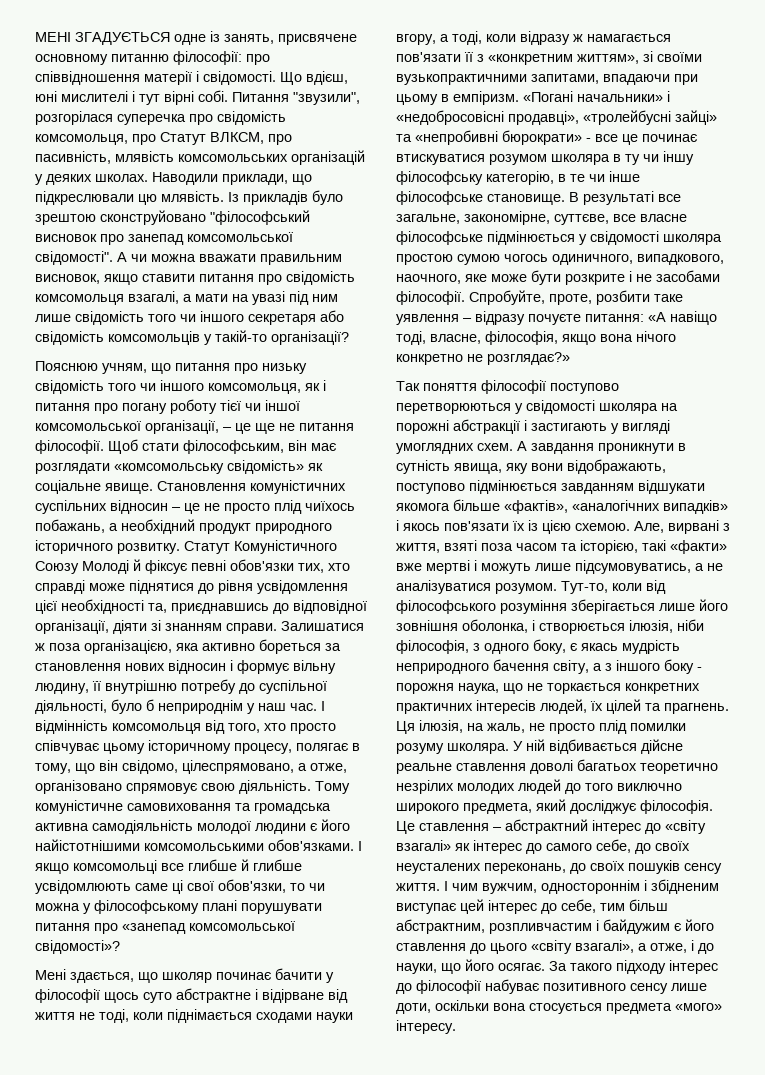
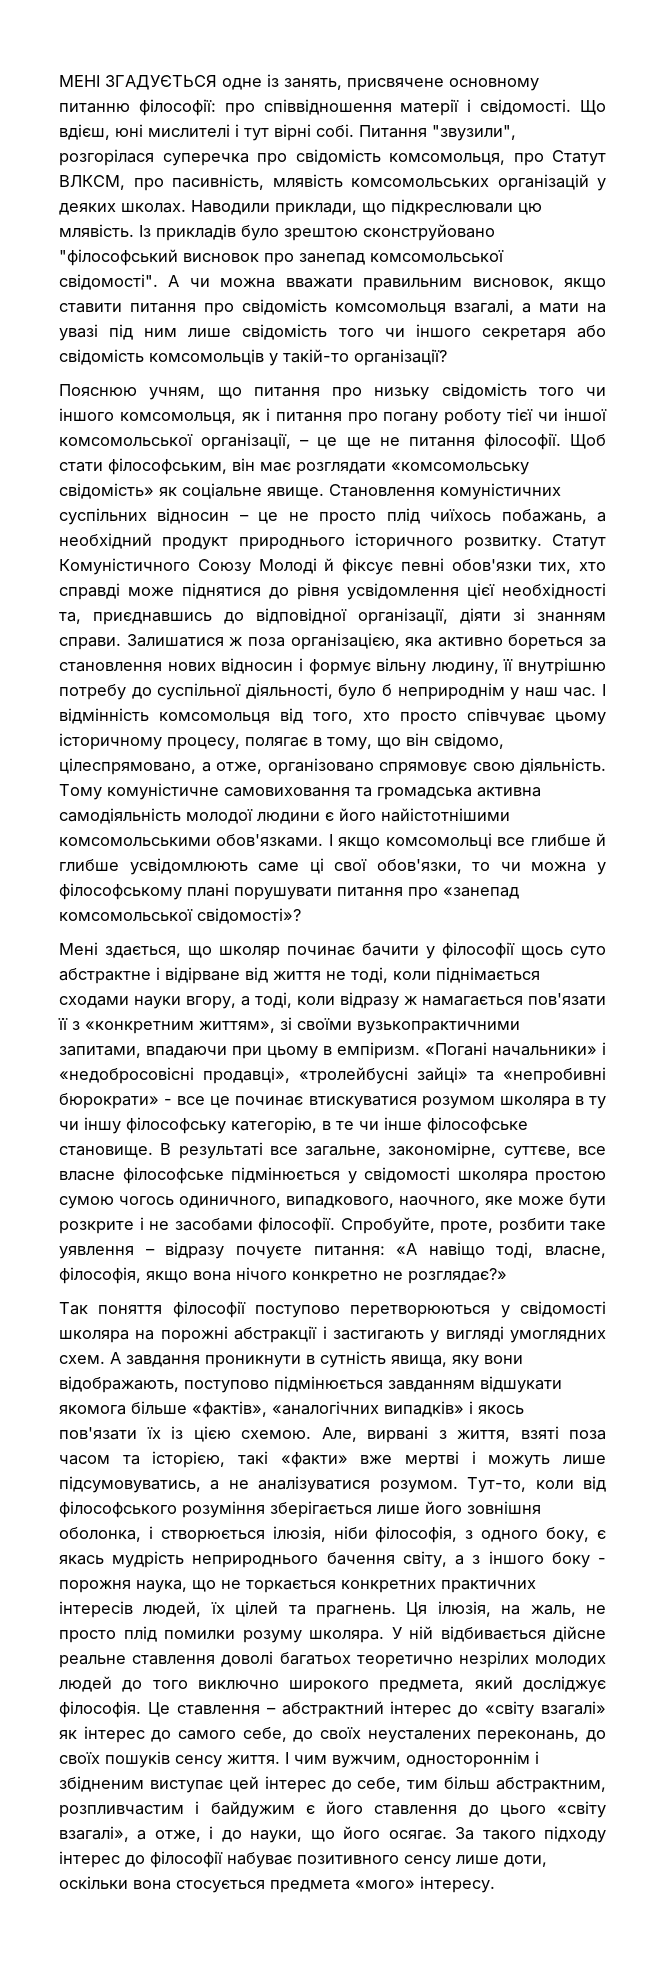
[255,523,332,534] природного -> [238,537,345,550] природнього
[396,663,489,674] неприродного -> [192,1555,319,1568] неприроднього

